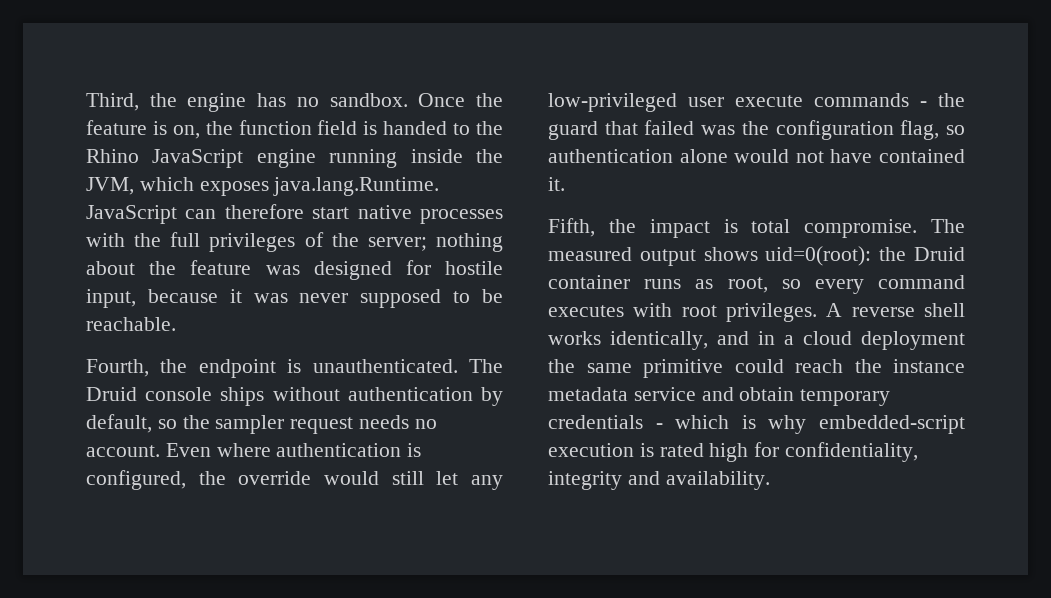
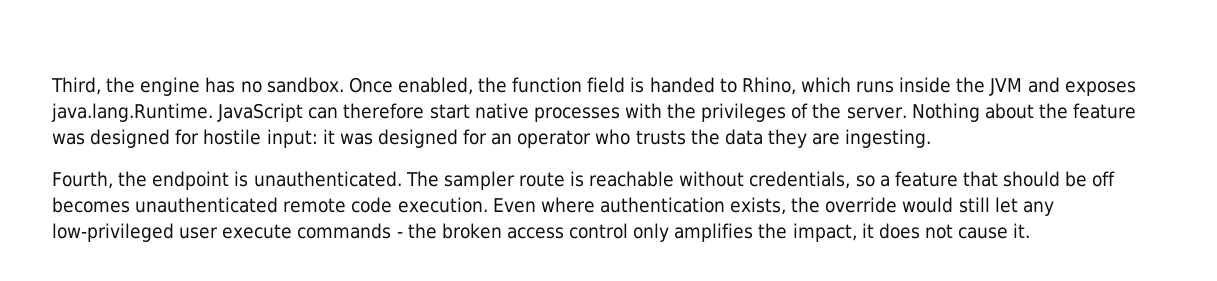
[476,93,504,107] [86,120,200,139] the feature is on, -> [397,77,473,95] enabled,
[476,121,504,135] [86,149,503,168] [86,177,194,195] the Rhino JavaScript engine running inside the JVM, which -> [741,77,1060,96] Rhino, which runs inside the JVM and
[170,232,201,247] full -> (697, 111) none
[367,233,503,252] server; nothing -> [846,103,980,122] server. Nothing
[86,289,503,308] [86,317,176,331] input, because it was never supposed to be reachable. -> [266,129,932,148] input: it was designed for an operator who trusts the data they are ingesting.
[86,387,503,406] [86,414,437,434] [86,445,160,457] Druid console ships without authentication by default, so the sampler request needs no account. -> [443,171,1116,190] [52,197,488,213] sampler route is reachable without credentials, so a feature that should be off becomes unauthenticated remote code execution.
[407,443,422,457] [86,470,186,490] is configured, -> [730,197,787,215] exists,
[548,120,965,140] [548,149,965,163] [548,177,565,191] [548,218,965,238] [548,246,965,266] [548,275,966,294] [548,303,965,322] [548,331,965,350] [548,359,965,378] [548,387,891,406] [548,415,965,434] [548,442,919,462] [548,471,770,490] guard that failed was the configuration flag, so authentication alone would not have contained it. // Fifth, the impact is total compromise. The measured output shows uid=0(root): the Druid container runs as root, so every command executes with root privileges. A reverse shell works identically, and in a cloud deployment the same primitive could reach the instance metadata service and obtain temporary credentials - which is why embedded-script execution is rated high for confidentiality, integrity and availability. -> [441,223,1031,242] broken access control only amplifies the impact, it does not cause it.

